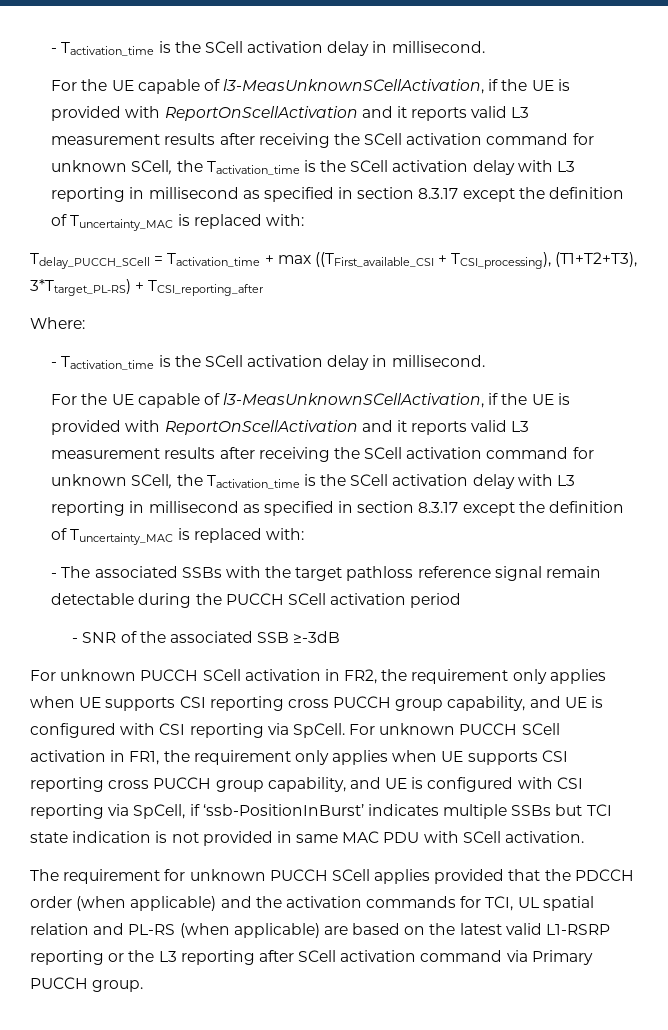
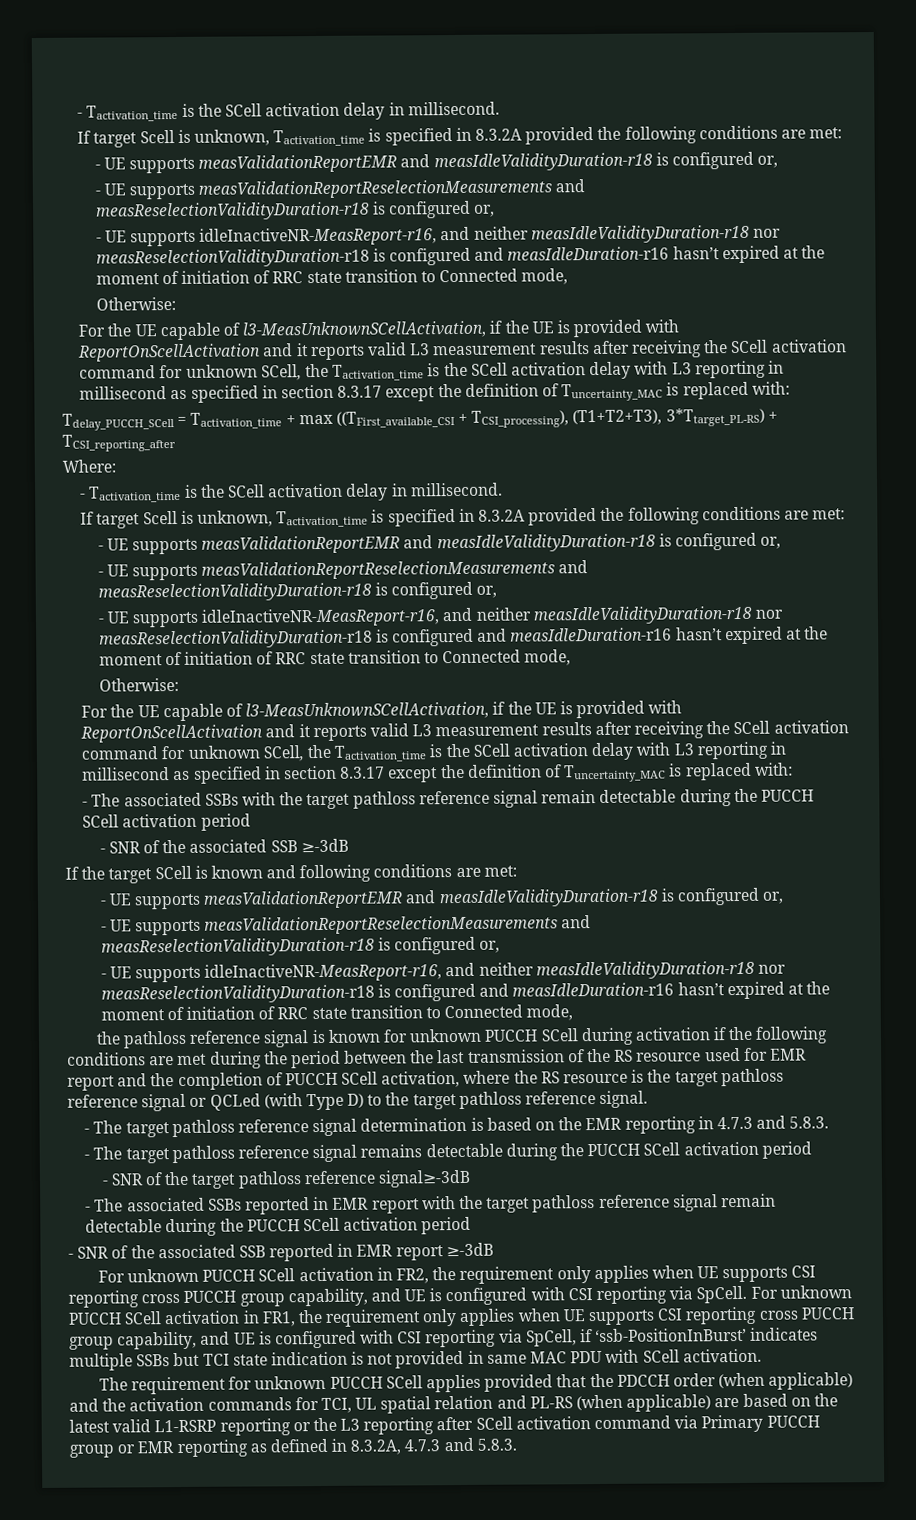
[51,41,485,56] - Tactivation_time is the SCell activation delay in millisecond. -> [77,101,500,122] [77,125,843,148] [94,151,779,174] [94,179,586,200] [95,200,496,221] [95,224,781,247] [95,245,826,268] [95,268,569,285] [95,297,176,311] - Tactivation_time is the SCell activation delay in millisecond. // If target Scell is unknown, Tactivation_time is specified in 8.3.2A provided the following conditions are met: // - UE supports measValidationReportEMR and measIdleValidityDuration-r18 is configured or, // - UE supports measValidationReportReselectionMeasurements and measReselectionValidityDuration-r18 is configured or, // - UE supports idleInactiveNR-MeasReport-r16, and neither measIdleValidityDuration-r18 nor measReselectionValidityDuration-r18 is configured and measIdleDuration-r16 hasn’t expired at the moment of initiation of RRC state transition to Connected mode, // Otherwise:
(485, 361) none -> [80,506,846,529] [97,532,782,555] [97,560,589,581] [97,581,498,602] [97,605,783,628] [98,626,829,649] [98,649,572,666] [98,677,179,692] // If target Scell is unknown, Tactivation_time is specified in 8.3.2A provided the following conditions are met: // - UE supports measValidationReportEMR and measIdleValidityDuration-r18 is configured or, // - UE supports measValidationReportReselectionMeasurements and measReselectionValidityDuration-r18 is configured or, // - UE supports idleInactiveNR-MeasReport-r16, and neither measIdleValidityDuration-r18 nor measReselectionValidityDuration-r18 is configured and measIdleDuration-r16 hasn’t expired at the moment of initiation of RRC state transition to Connected mode, // Otherwise:
(341, 637) none -> [65,864,517,884] [99,887,785,910] [100,915,592,936] [100,936,501,957] [100,960,786,983] [100,981,831,1004] [100,1004,574,1021] [95,1026,829,1049] [67,1047,807,1069] [67,1068,784,1091] [67,1090,649,1112] [84,1115,830,1138] [84,1141,812,1164] [102,1169,471,1189] [85,1193,776,1215] [85,1216,472,1237] [68,1242,494,1262] // If the target SCell is known and following conditions are met: // - UE supports measValidationReportEMR and measIdleValidityDuration-r18 is configured or, // - UE supports measValidationReportReselectionMeasurements and measReselectionValidityDuration-r18 is configured or, // - UE supports idleInactiveNR-MeasReport-r16, and neither measIdleValidityDuration-r18 nor measReselectionValidityDuration-r18 is configured and measIdleDuration-r16 hasn’t expired at the moment of initiation of RRC state transition to Connected mode, // the pathloss reference signal is known for unknown PUCCH SCell during activation if the following conditions are met during the period between the last transmission of the RS resource used for EMR report and the completion of PUCCH SCell activation, where the RS resource is the target pathloss reference signal or QCLed (with Type D) to the target pathloss reference signal. // - The target pathloss reference signal determination is based on the EMR reporting in 4.7.3 and 5.8.3. // - The target pathloss reference signal remains detectable during the PUCCH SCell activation period // - SNR of the target pathloss reference signal≥-3dB // - The associated SSBs reported in EMR report with the target pathloss reference signal remain detectable during the PUCCH SCell activation period // - SNR of the associated SSB reported in EMR report ≥-3dB
[92,980,144,992] group. -> [69,1437,517,1458] group or EMR reporting as defined in 8.3.2A, 4.7.3 and 5.8.3.

